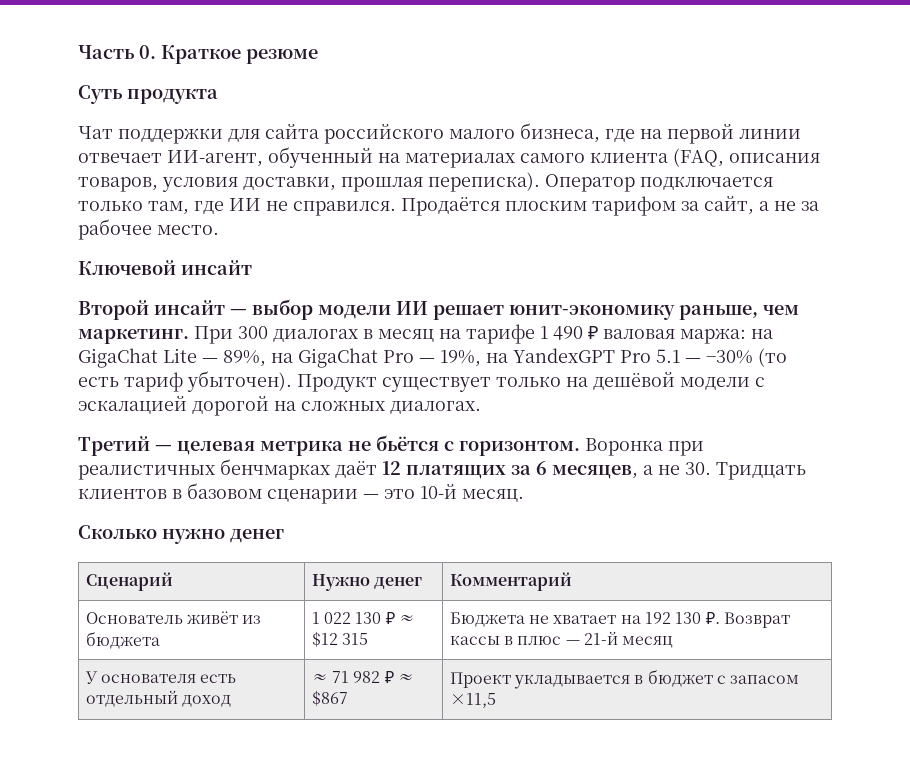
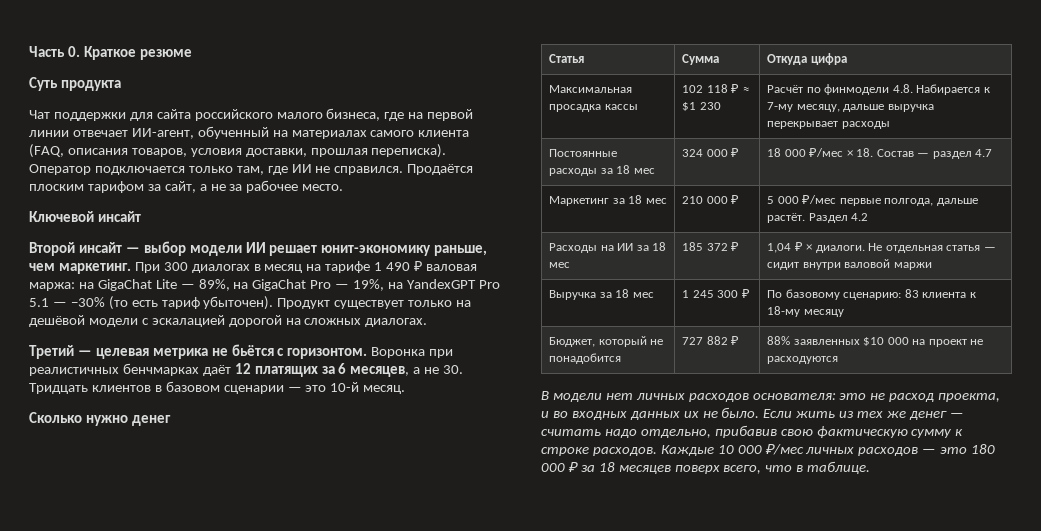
[85,572,173,591] [311,574,423,591] [449,572,572,591] [85,611,262,624] [85,631,160,649] [311,612,416,624] [311,631,369,647] [449,612,791,628] [449,631,674,648] [84,671,237,684] [85,690,232,707] [311,671,415,683] [311,690,348,706] [449,669,800,689] [449,693,496,708] Сценарий | Нужно денег | Комментарий // Основатель живёт из бюджета | 1 022 130 ₽ ≈ $12 315 | Бюджета не хватает на 192 130 ₽. Возврат кассы в плюс — 21-й месяц // У основателя есть отдельный доход | ≈ 71 982 ₽ ≈ $867 | Проект укладывается в бюджет с запасом ×11,5 -> [548,54,584,63] [681,54,719,65] [766,53,847,65] [548,85,632,93] [548,104,638,112] [681,84,749,93] [681,102,721,111] [766,84,990,95] [766,102,934,112] [766,121,890,129] [548,149,617,157] [548,165,655,176] [681,148,740,157] [766,148,993,159] [548,195,667,206] [681,195,740,204] [766,195,978,206] [766,213,869,223] [548,242,667,253] [548,262,570,268] [681,242,740,251] [766,242,996,253] [766,259,932,270] [548,289,654,300] [681,289,750,298] [766,289,976,300] [766,306,844,317] [548,336,664,347] [548,353,621,364] [681,336,740,345] [766,336,984,347] [766,356,838,364] [541,391,1001,402] [541,407,964,420] [541,425,964,438] [541,444,996,456] [541,461,871,474] Статья | Сумма | Откуда цифра // Максимальная просадка кассы | 102 118 ₽ ≈ $1 230 | Расчёт по финмодели 4.8. Набирается к 7-му месяцу, дальше выручка перекрывает расходы // Постоянные расходы за 18 мес | 324 000 ₽ | 18 000 ₽/мес × 18. Состав — раздел 4.7 // Маркетинг за 18 мес | 210 000 ₽ | 5 000 ₽/мес первые полгода, дальше растёт. Раздел 4.2 // Расходы на ИИ за 18 мес | 185 372 ₽ | 1,04 ₽ × диалоги. Не отдельная статья — сидит внутри валовой маржи // Выручка за 18 мес | 1 245 300 ₽ | По базовому сценарию: 83 клиента к 18-му месяцу // Бюджет, который не понадобится | 727 882 ₽ | 88% заявленных $10 000 на проект не расходуются // В модели нет личных расходов основателя: это не расход проекта, и во входных данных их не было. Если жить из тех же денег — считать надо отдельно, прибавив свою фактическую сумму к строке расходов. Каждые 10 000 ₽/мес личных расходов — это 180 000 ₽ за 18 месяцев поверх всего, что в таблице.

